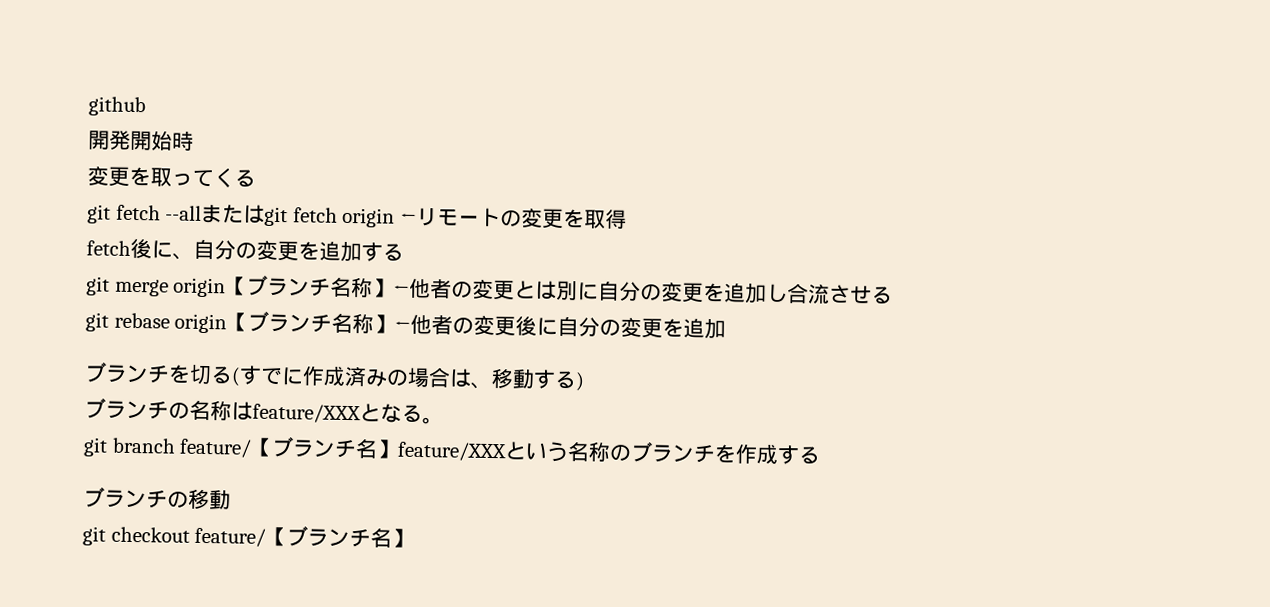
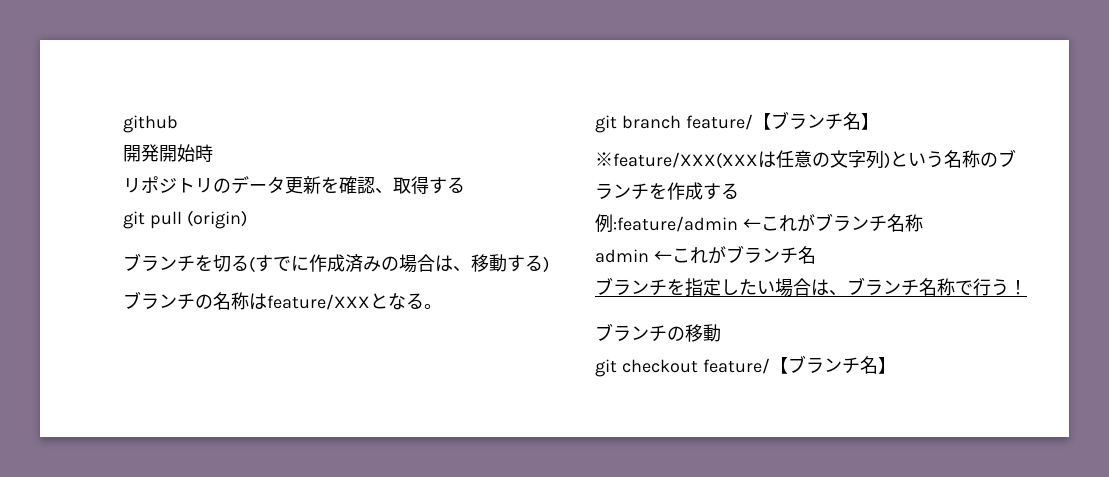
[87,166,256,188] [87,203,627,229] [86,237,404,263] [86,275,894,304] [85,311,727,340] 変更を取ってくる // git fetch --allまたはgit fetch origin ←リモートの変更を取得 // fetch後に、自分の変更を追加する // git merge origin【ブランチ名称】←他者の変更とは別に自分の変更を追加し合流させる // git rebase origin【ブランチ名称】←他者の変更後に自分の変更を追加 -> [123,176,465,194] [123,210,247,229] リポジトリのデータ更新を確認、取得する // git pull (origin)
[397,441,508,462] feature/XXX -> [595,150,890,169] // ※feature/XXX(XXXは任意の文字列)
(822, 455) none -> [595,213,923,233] [595,245,816,264] [595,277,1027,297] // 例:feature/admin ←これがブランチ名称 // admin ←これがブランチ名 // ブランチを指定したい場合は、ブランチ名称で行う！

